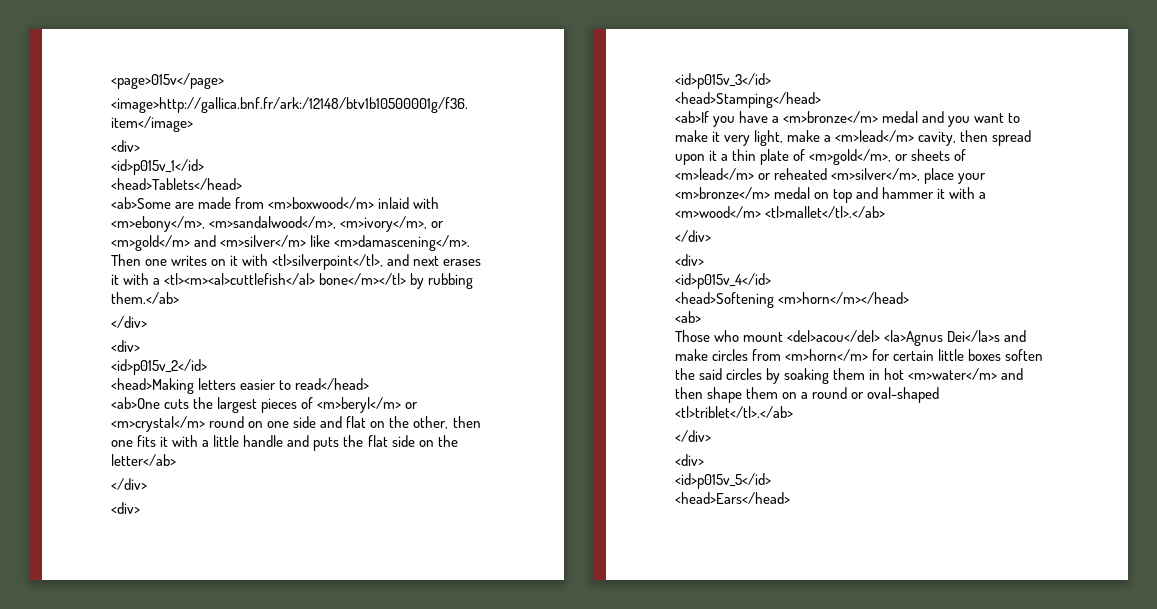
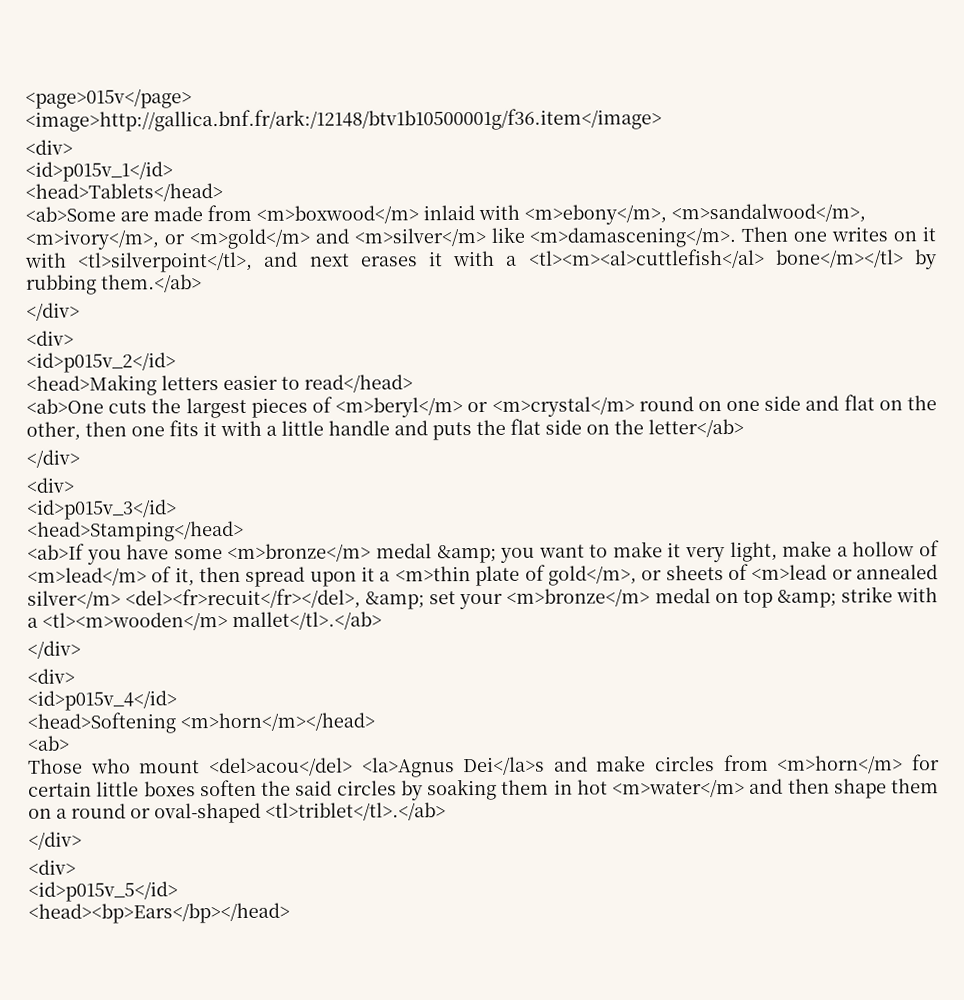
[772,111,945,123] a <m>bronze</m> medal and -> [173,543,497,564] some <m>bronze</m> medal &amp;
[835,130,957,146] <m>lead</m> cavity, -> [852,540,941,557] [27,566,195,587] hollow of <m>lead</m> of it,
[732,149,757,161] thin -> [394,566,471,582] <m>thin
[809,149,892,165] <m>gold</m>, -> [547,565,637,586] gold</m>,
[675,168,955,184] <m>lead</m> or reheated <m>silver</m>, place -> [751,564,939,580] [27,588,457,610] <m>lead or annealed silver</m> <del><fr>recuit</fr></del>, &amp; set
[856,187,987,199] [675,206,886,218] and hammer it with a <m>wood</m> <tl>mallet</tl>.</ab> -> [776,586,939,608] [27,611,382,631] &amp; strike with a <tl><m>wooden</m> mallet</tl>.</ab>
[675,492,790,504] <head>Ears</head> -> [28,902,290,924] <head><bp>Ears</bp></head>

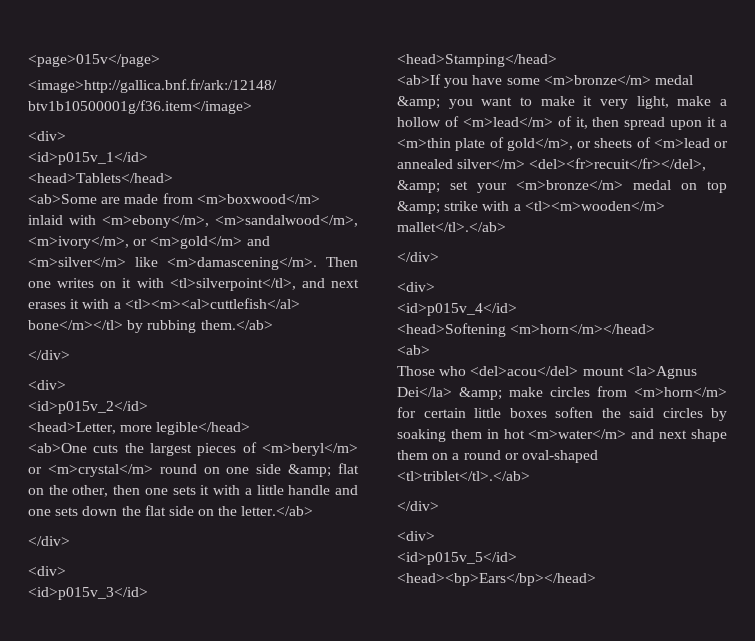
[26,374,413,396] <head>Making letters easier to read</head> -> [28,422,251,435] <head>Letter, more legible</head>
[805,395,840,411] and -> [288,464,332,477] &amp;
[169,420,199,437] fits -> [172,486,196,495] sets
[432,422,472,441] puts -> [28,506,118,516] one sets down
[648,418,744,438] letter</ab> -> [241,506,314,516] letter.</ab>
[139,756,588,778] mount <del>acou</del> <la>Agnus Dei</la>s and -> [470,366,697,379] [397,387,502,400] <del>acou</del> mount <la>Agnus Dei</la> &amp;
[787,778,830,794] then -> [659,430,688,439] next

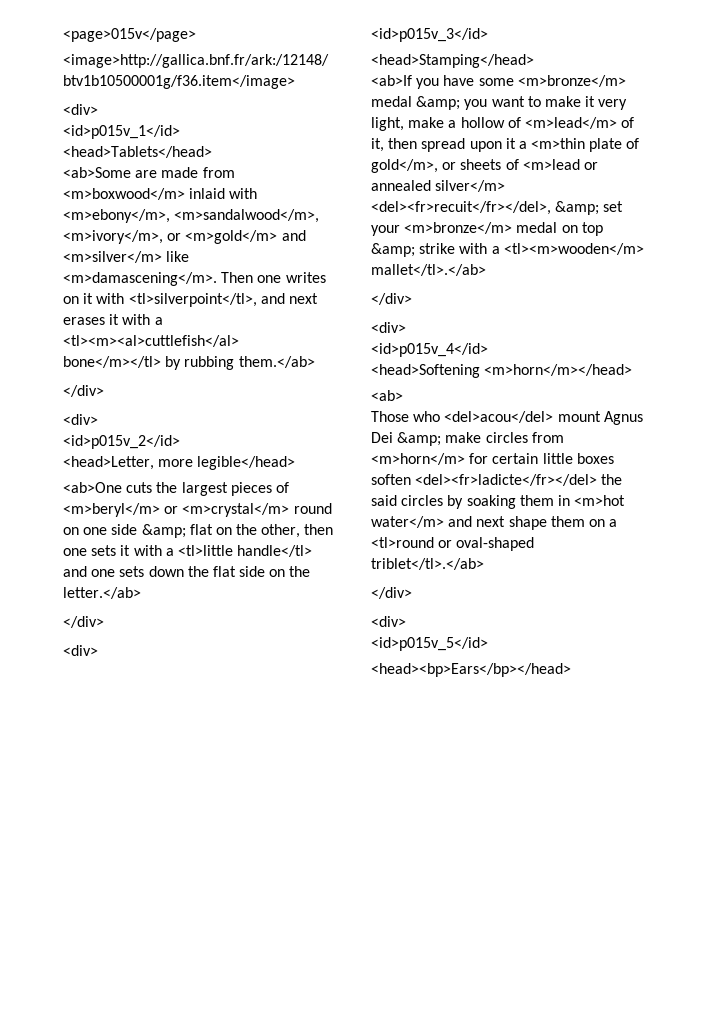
[256,485,331,495] little handle -> [177,545,313,557] <tl>little handle</tl>
[626,366,697,379] [397,387,452,397] <la>Agnus Dei</la> -> [603,411,643,425] [371,432,393,443] Agnus Dei
(593, 412) none -> [415,474,598,486] <del><fr>ladicte</fr></del>
[503,429,627,439] hot <m>water</m> -> [574,495,626,506] [371,516,444,528] <m>hot water</m>
[463,450,501,460] round -> [371,537,434,548] <tl>round
[397,471,530,481] <tl>triblet</tl>.</ab> -> [371,558,484,570] triblet</tl>.</ab>

